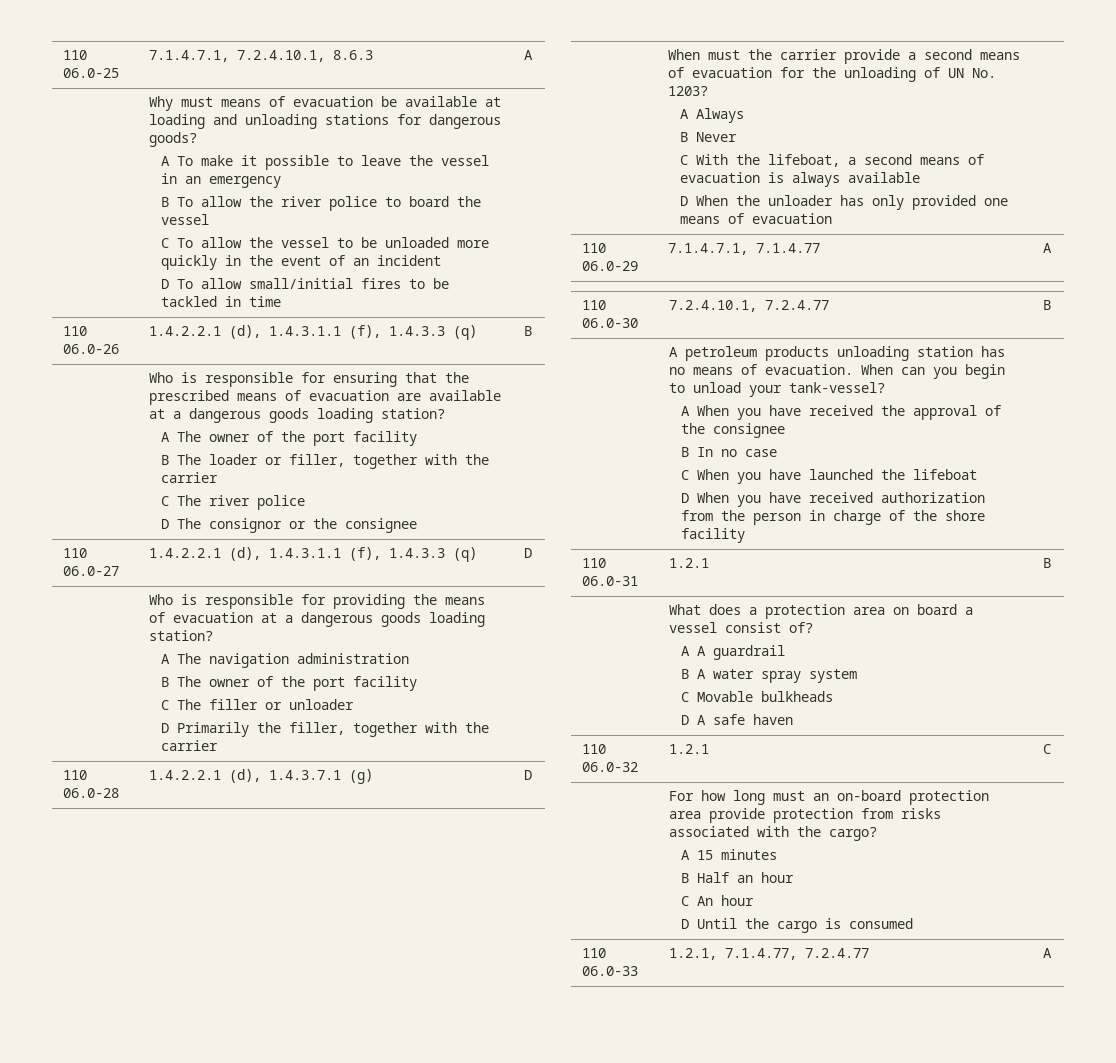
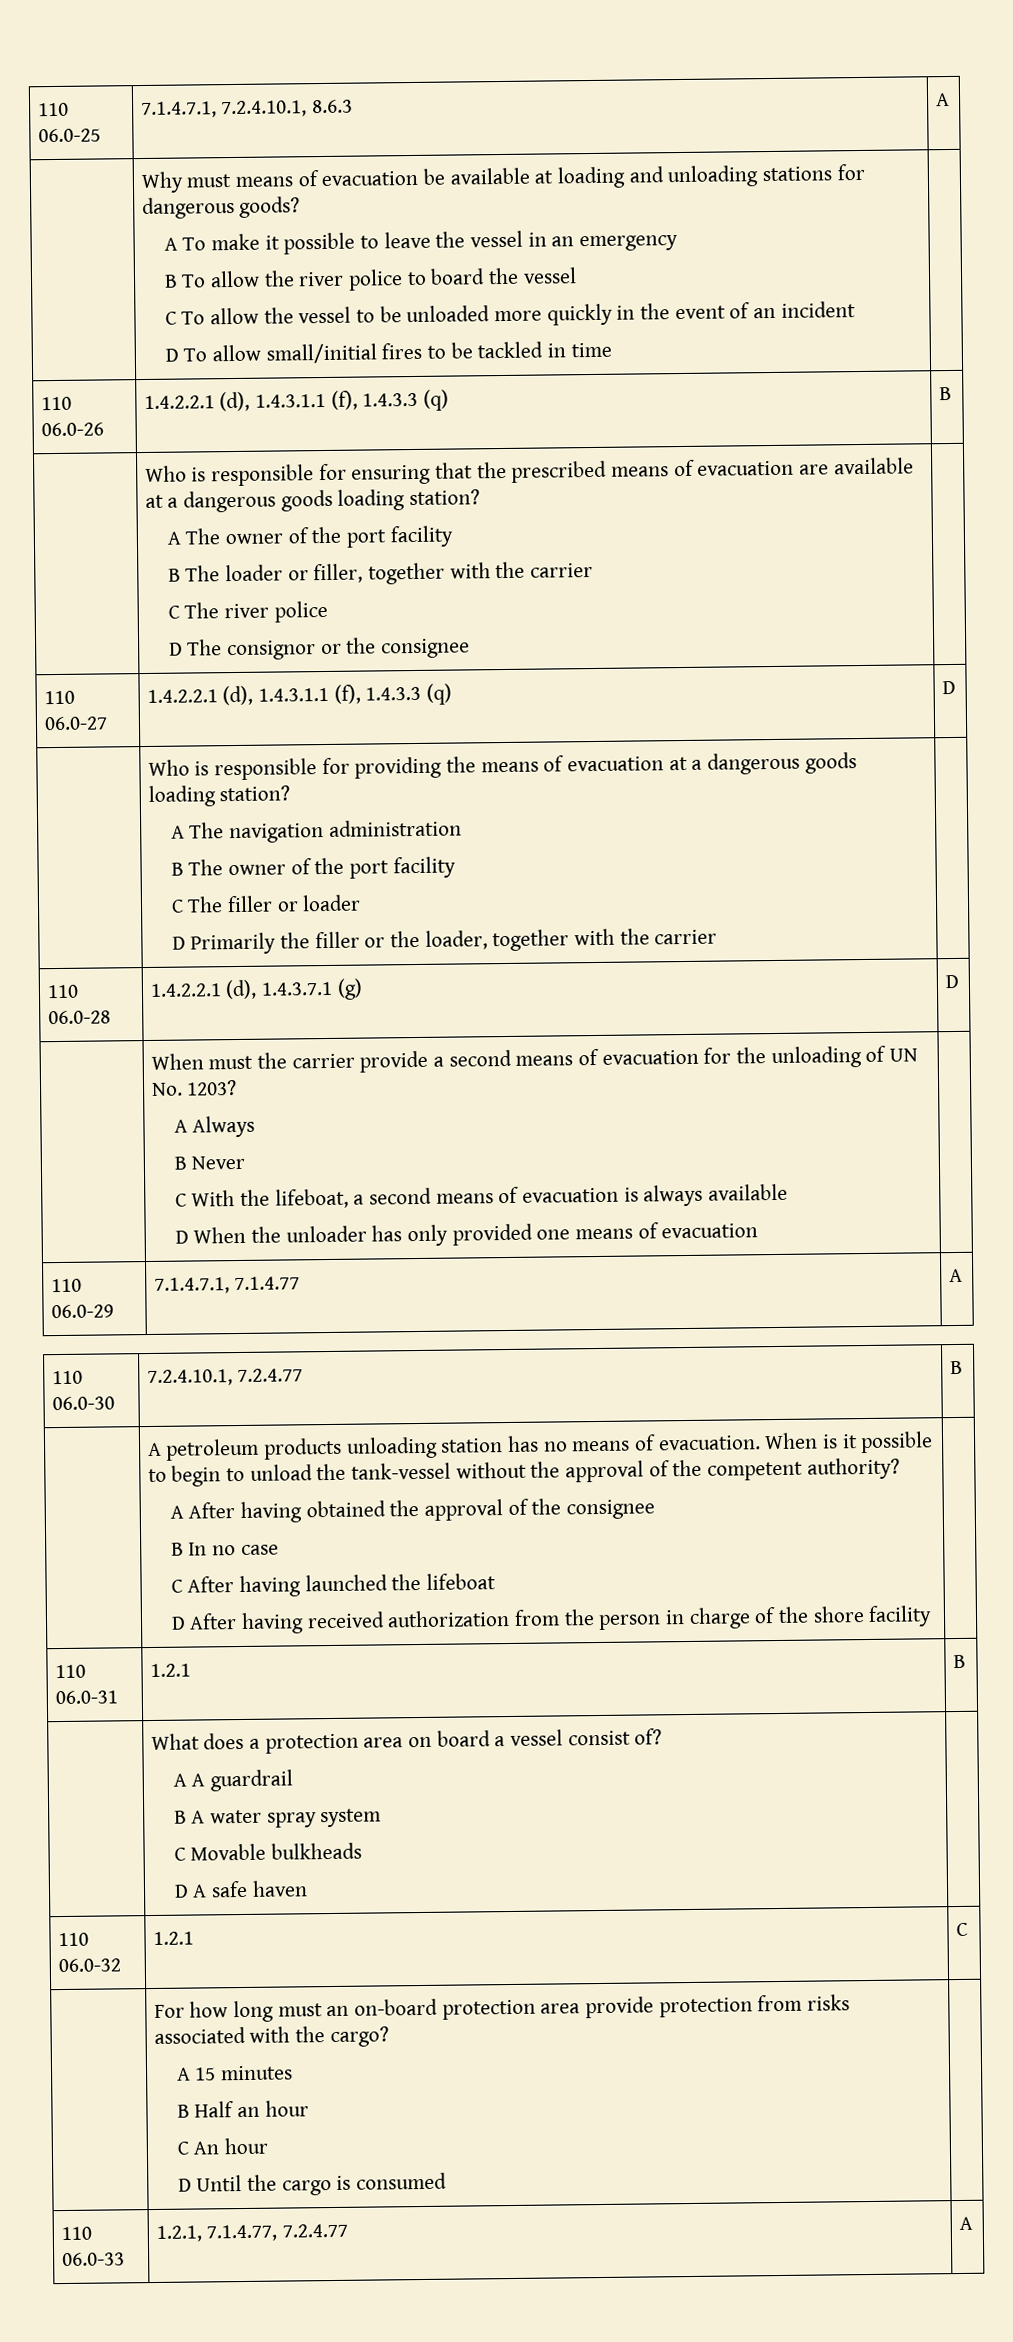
[289,699,355,710] unloader -> [302,894,362,912] loader
[289,722,346,735] filler, -> [314,930,488,950] filler or the loader,
[900,364,1005,379] [668,382,885,397] [681,405,874,420] can you begin to unload your tank-vessel? // A When you have received -> [822,1431,934,1454] [147,1457,900,1487] [169,1500,386,1523] is it possible to begin to unload the tank-vessel without the approval of the competent authority? // A After having obtained
[697,469,802,484] When you have -> [187,1575,301,1598] After having
[697,492,802,507] When you have -> [189,1612,304,1634] After having

